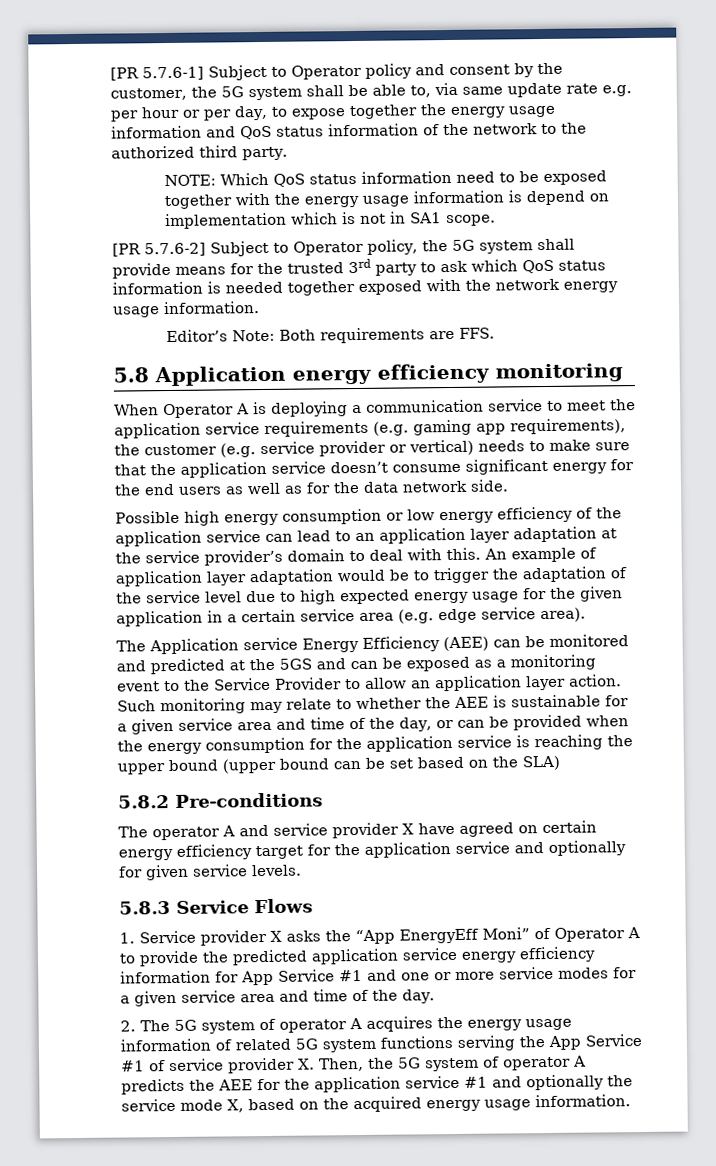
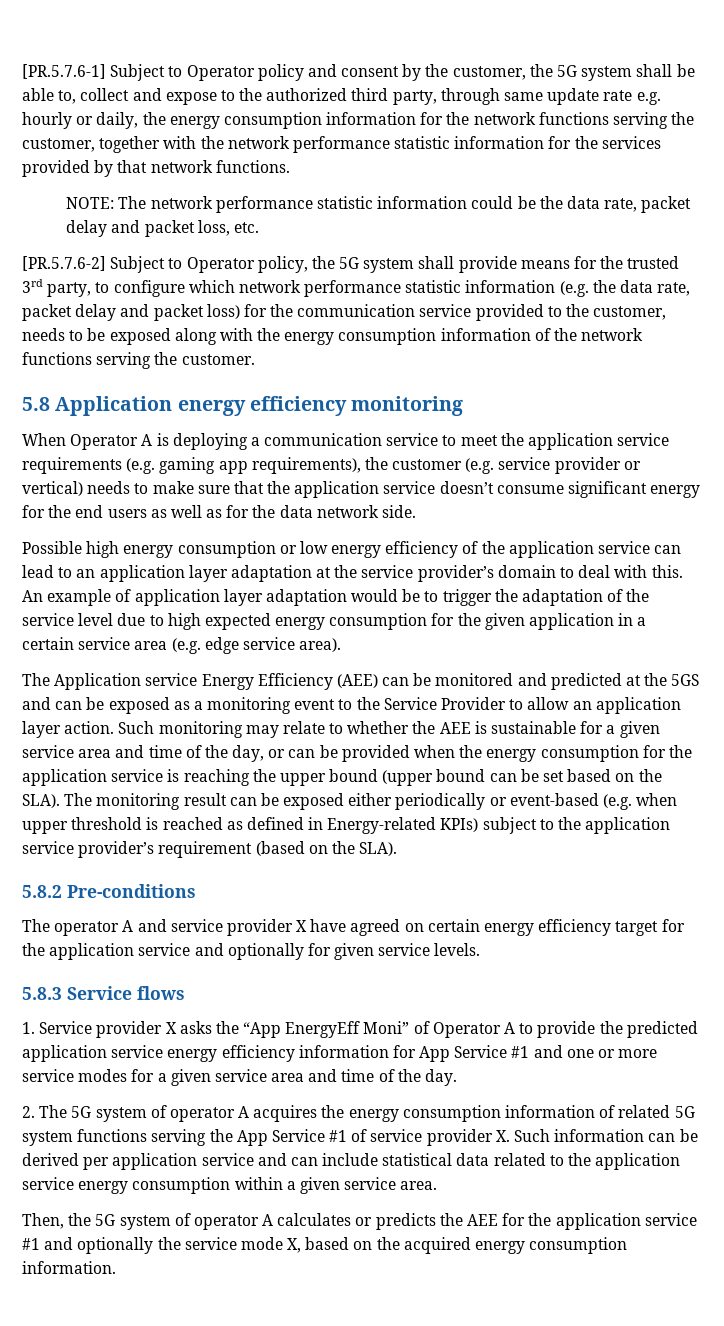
[110,66,204,81] [PR 5.7.6-1] -> [22,64,106,79] [PR.5.7.6-1]
[433,82,632,98] [110,104,556,122] [111,122,587,140] [111,145,288,161] [164,170,608,187] [164,190,610,210] [165,211,497,230] [112,242,206,257] via same update rate e.g. per hour or per day, to expose together the energy usage information and QoS status information of the network to the authorized third party. // NOTE: Which QoS status information need to be exposed together with the energy usage information is depend on implementation which is not in SA1 scope. // [PR 5.7.6-2] -> [80,88,661,105] [22,112,695,129] [22,136,661,153] [22,160,290,177] [66,196,692,213] [66,220,259,237] [22,256,106,271] collect and expose to the authorized third party, through same update rate e.g. hourly or daily, the energy consumption information for the network functions serving the customer, together with the network performance statistic information for the services provided by that network functions. // NOTE: The network performance statistic information could be the data rate, packet delay and packet loss, etc. // [PR.5.7.6-2]
[375,259,606,276] [112,278,618,296] [113,301,260,318] [166,327,496,344] party to ask which QoS status information is needed together exposed with the network energy usage information. // Editor’s Note: Both requirements are FFS. -> [47,280,691,297] [22,304,667,321] [22,328,644,345] [22,352,255,369] party, to configure which network performance statistic information (e.g. the data rate, packet delay and packet loss) for the communication service provided to the customer, needs to be exposed along with the energy consumption information of the network functions serving the customer.
[472,591,519,603] usage -> [329,613,428,630] consumption
[522,755,561,771] SLA) -> [22,793,678,810] [22,817,671,834] [22,841,398,858] SLA). The monitoring result can be exposed either periodically or event-based (e.g. when upper threshold is reached as defined in Energy-related KPIs) subject to the application service provider’s requirement (based on the SLA).
[254,898,313,914] Flows -> [137,986,185,1000] flows
[525,1018,572,1031] usage -> [402,1105,501,1122] consumption
(315, 1064) none -> [514,1129,698,1142] [22,1153,681,1170] [22,1177,438,1194] Such information can be derived per application service and can include statistical data related to the application service energy consumption within a given service area. //
(586, 1061) none -> [277,1213,373,1226] calculates or
[484,1099,531,1111] usage -> [529,1237,628,1254] consumption

